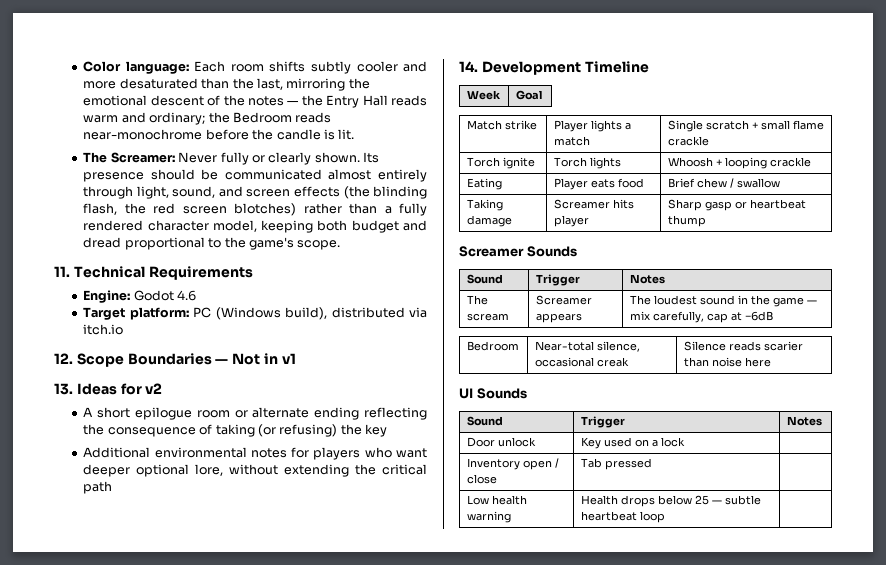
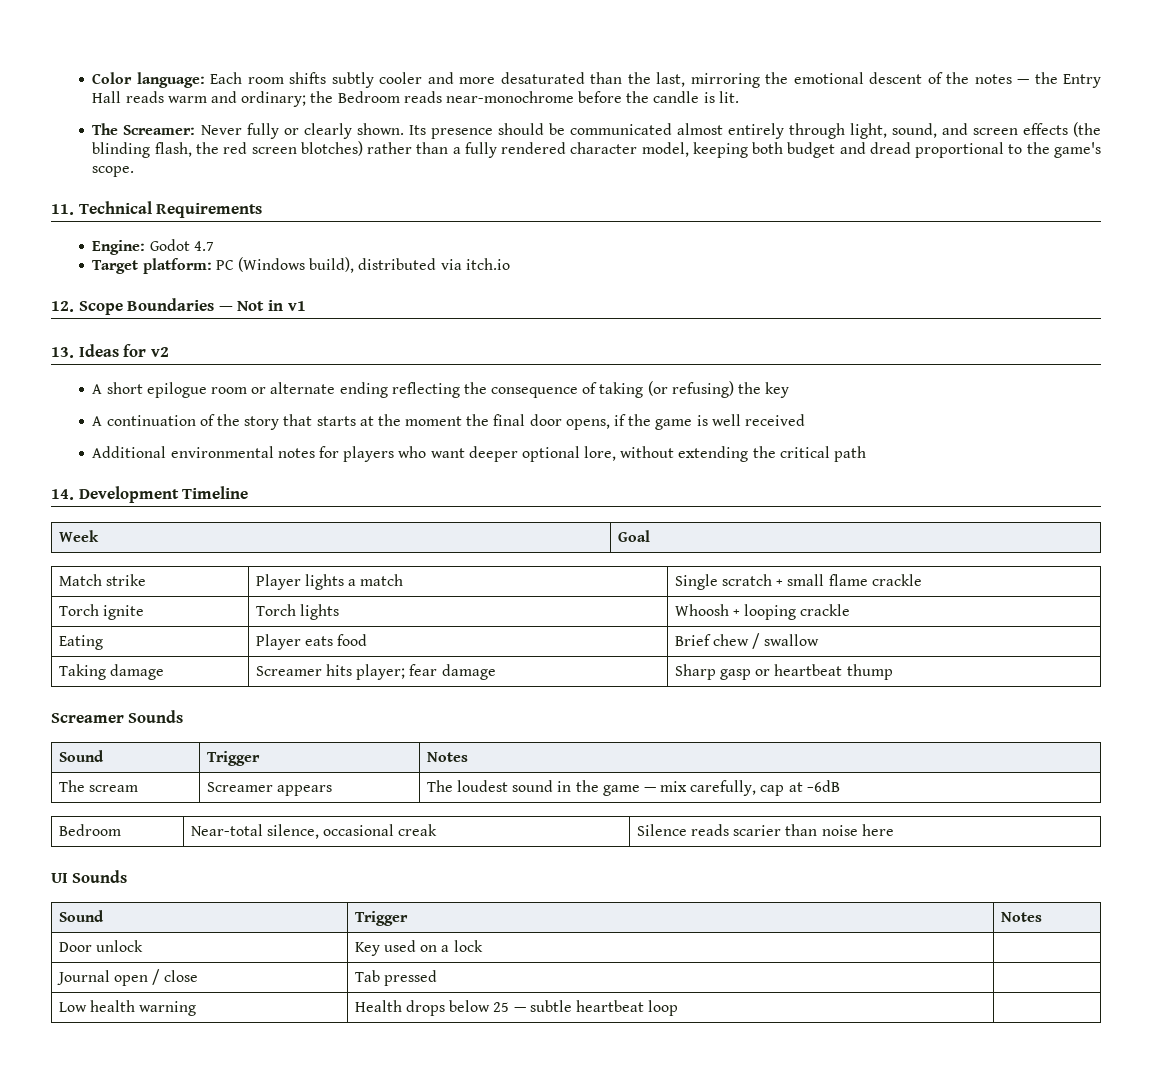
[177,290,197,301] 4.6 -> [193,241,214,251] 4.7
(388, 430) none -> [92,414,805,430] // A continuation of the story that starts at the moment the final door opens, if the game is well received
[553,215,589,227] player -> [356,664,496,680] player; fear damage
[466,458,520,470] Inventory -> [56,970,110,985] Journal

